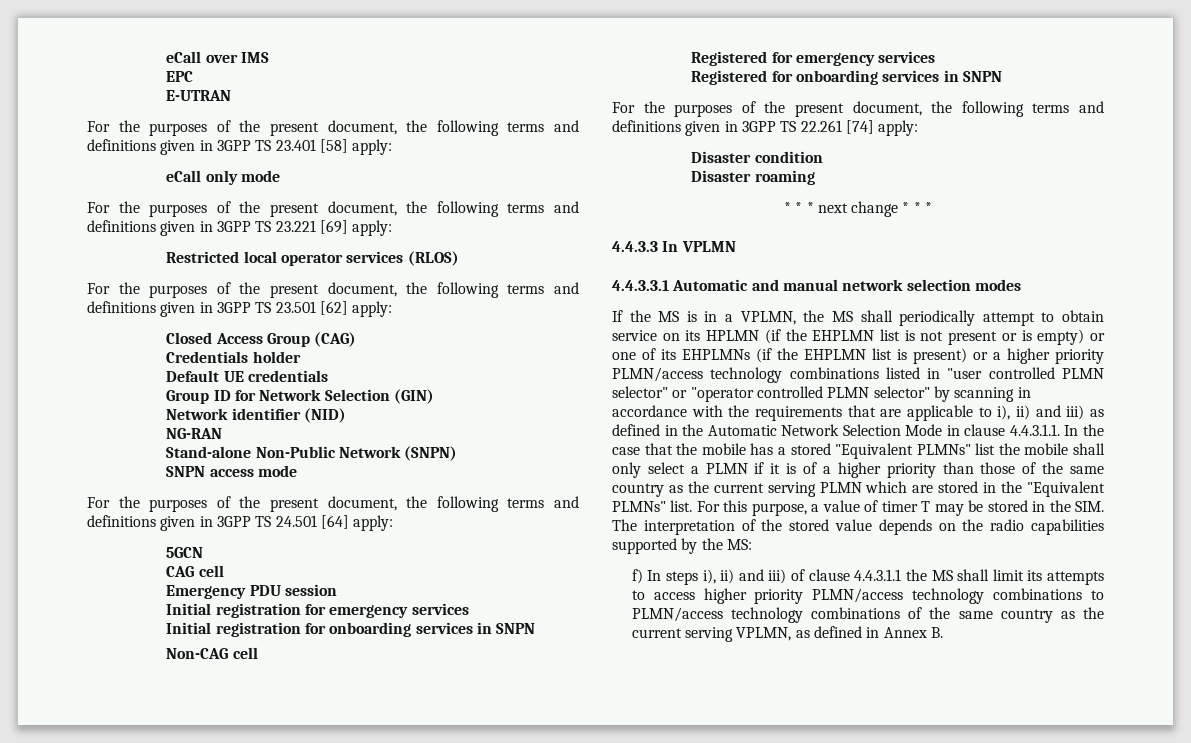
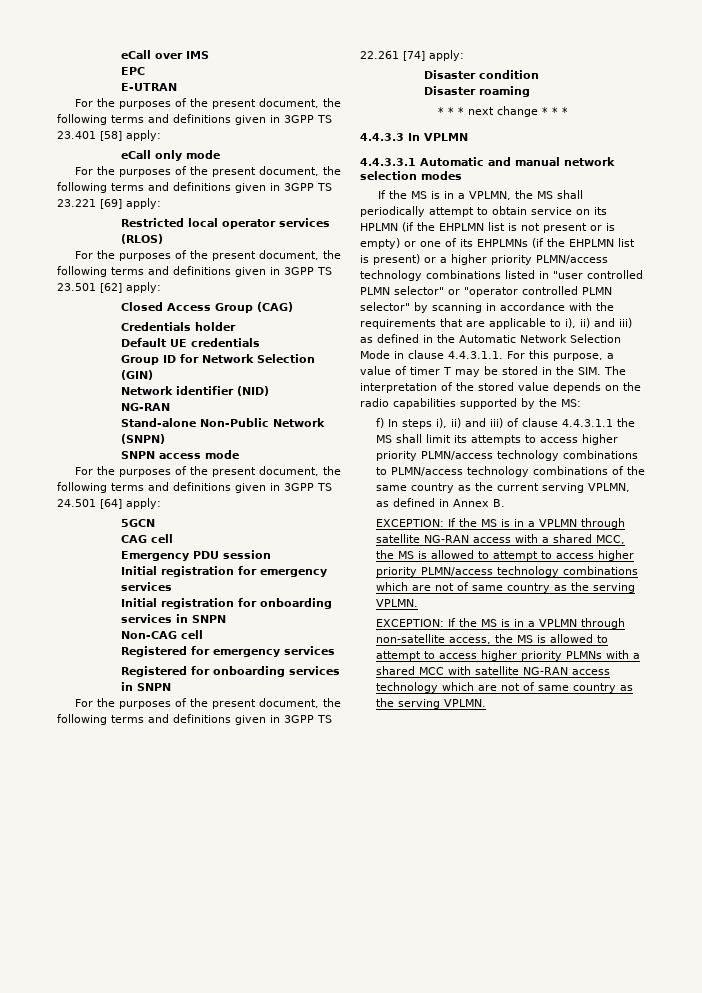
[1064,424,1104,436] [612,443,1105,459] [612,462,1104,478] [612,481,1105,497] [612,500,693,512] In the case that the mobile has a stored "Equivalent PLMNs" list the mobile shall only select a PLMN if it is of a higher priority than those of the same country as the current serving PLMN which are stored in the "Equivalent PLMNs" list. -> (503, 355) none
(944, 632) none -> [375,518,625,529] [375,534,625,544] [375,550,634,561] [375,566,638,577] [375,582,635,593] [375,599,418,607] [375,618,625,629] [375,634,608,644] [375,650,640,661] [375,666,610,675] [375,682,633,693] [375,698,486,709] // EXCEPTION: If the MS is in a VPLMN through satellite NG-RAN access with a shared MCC, the MS is allowed to attempt to access higher priority PLMN/access technology combinations which are not of same country as the serving VPLMN. // EXCEPTION: If the MS is in a VPLMN through non-satellite access, the MS is allowed to attempt to access higher priority PLMNs with a shared MCC with satellite NG-RAN access technology which are not of same country as the serving VPLMN.

